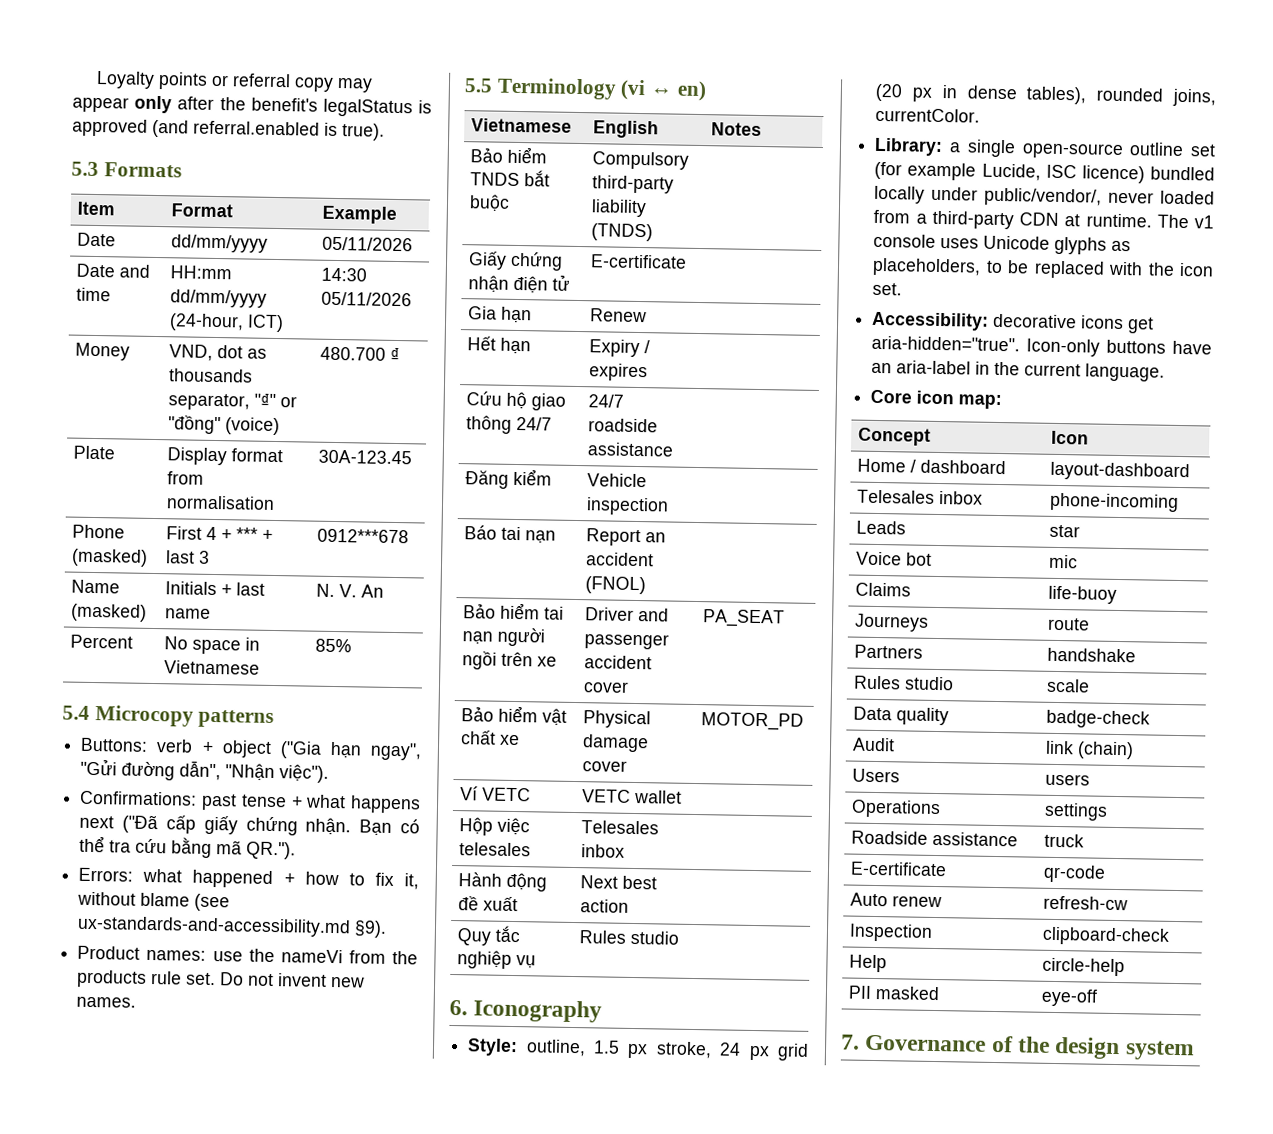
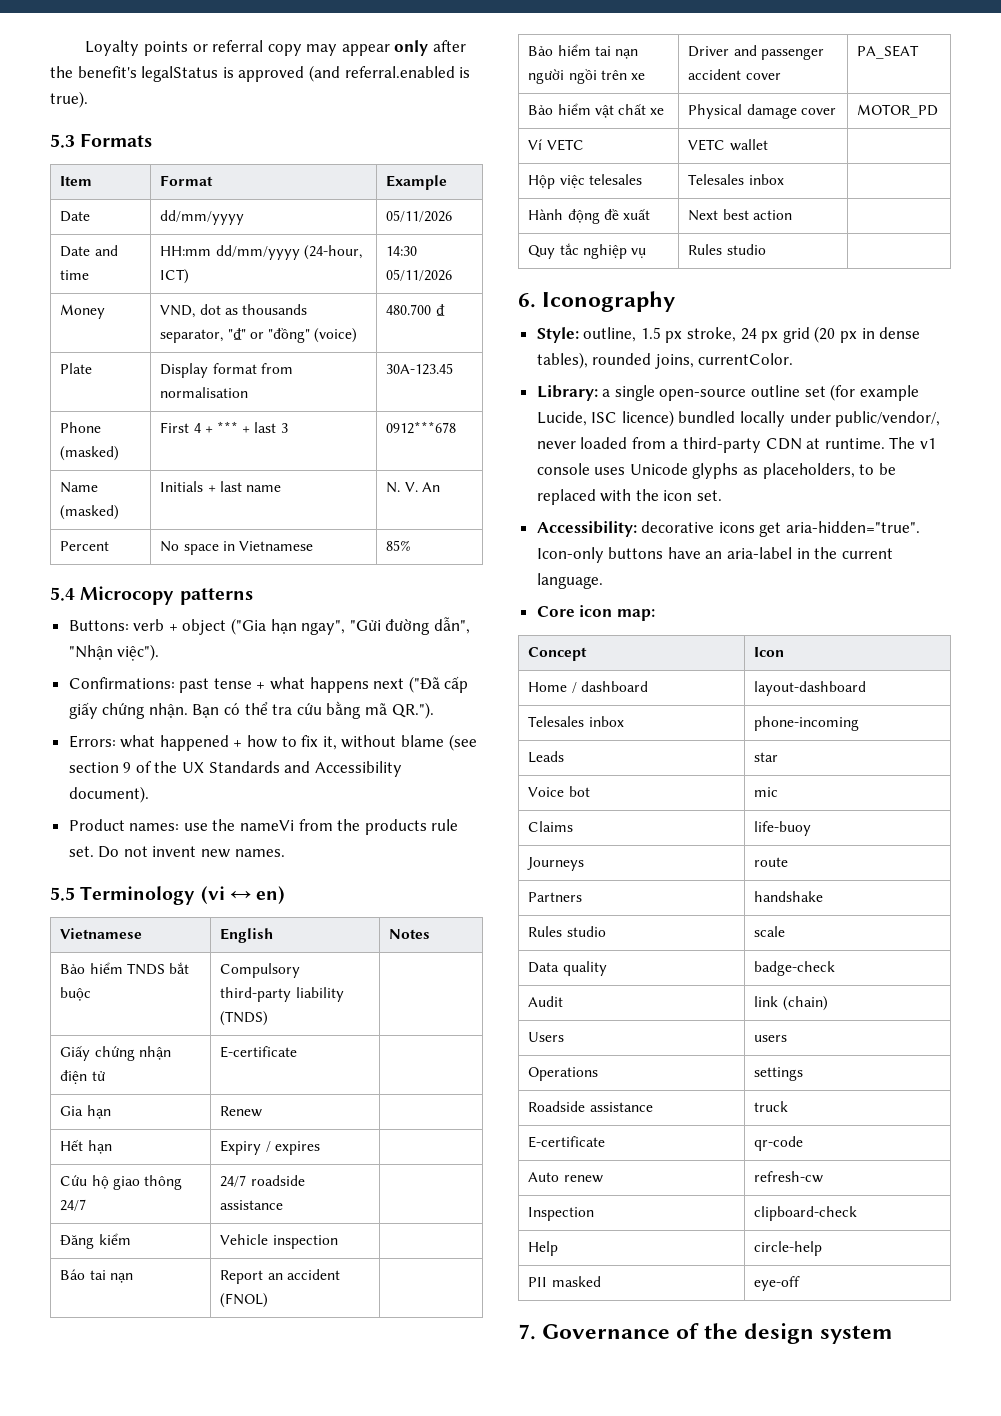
[77,915,388,938] ux-standards-and-accessibility.md §9). -> [68,761,402,777] [68,786,149,803] section 9 of the UX Standards and Accessibility document).

